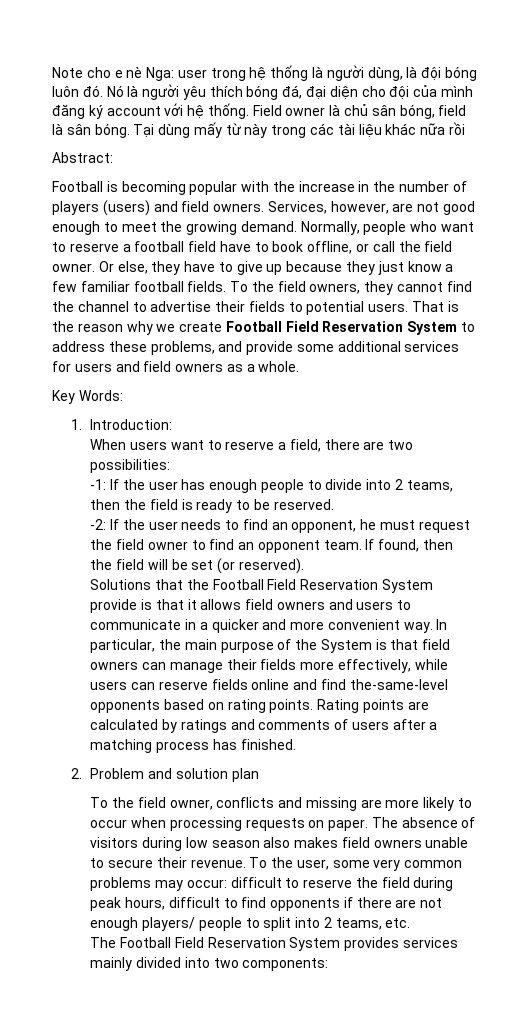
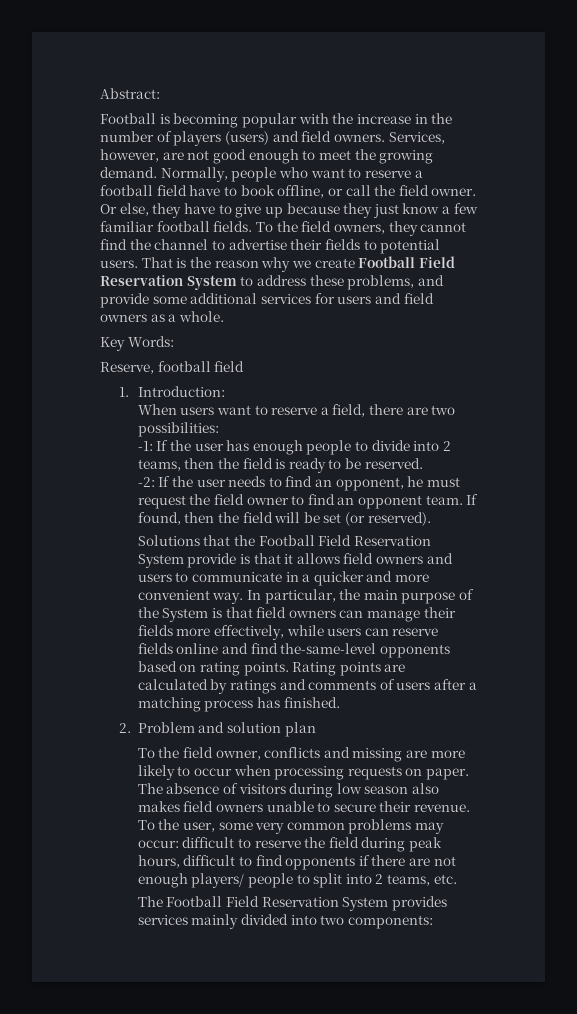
[52,65,477,81] [52,84,473,100] [52,103,467,119] [52,122,465,138] Note cho e nè Nga: user trong hệ thống là người dùng, là đội bóng luôn đó. Nó là người yêu thích bóng đá, đại diện cho đội của mình đăng ký account với hệ thống. Field owner là chủ sân bóng, field là sân bóng. Tại dùng mấy từ này trong các tài liệu khác nữa rồi // -> (100, 93) none
(123, 395) none -> [100,361,245,374] // Reserve, football field

